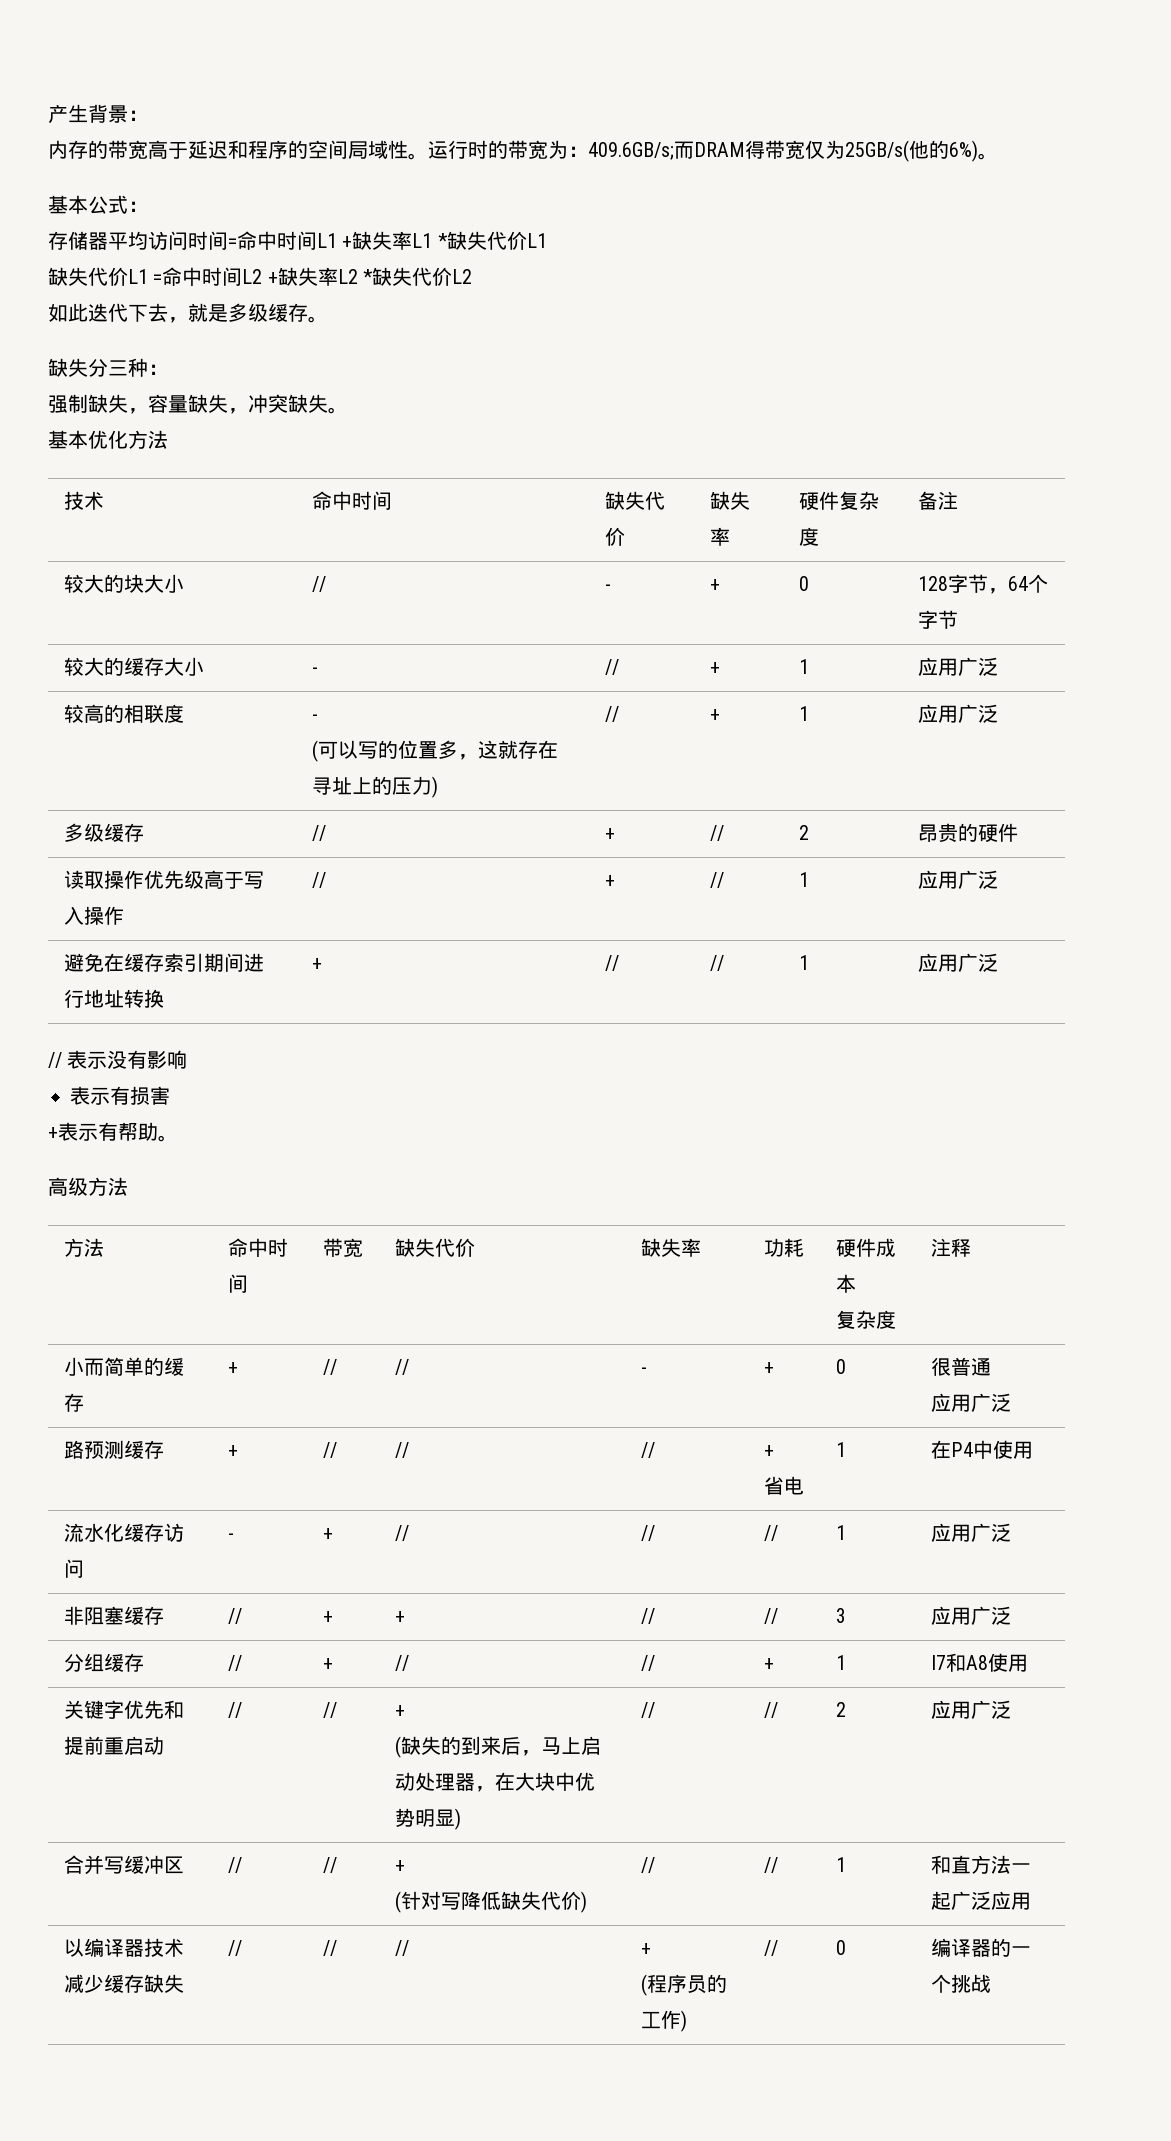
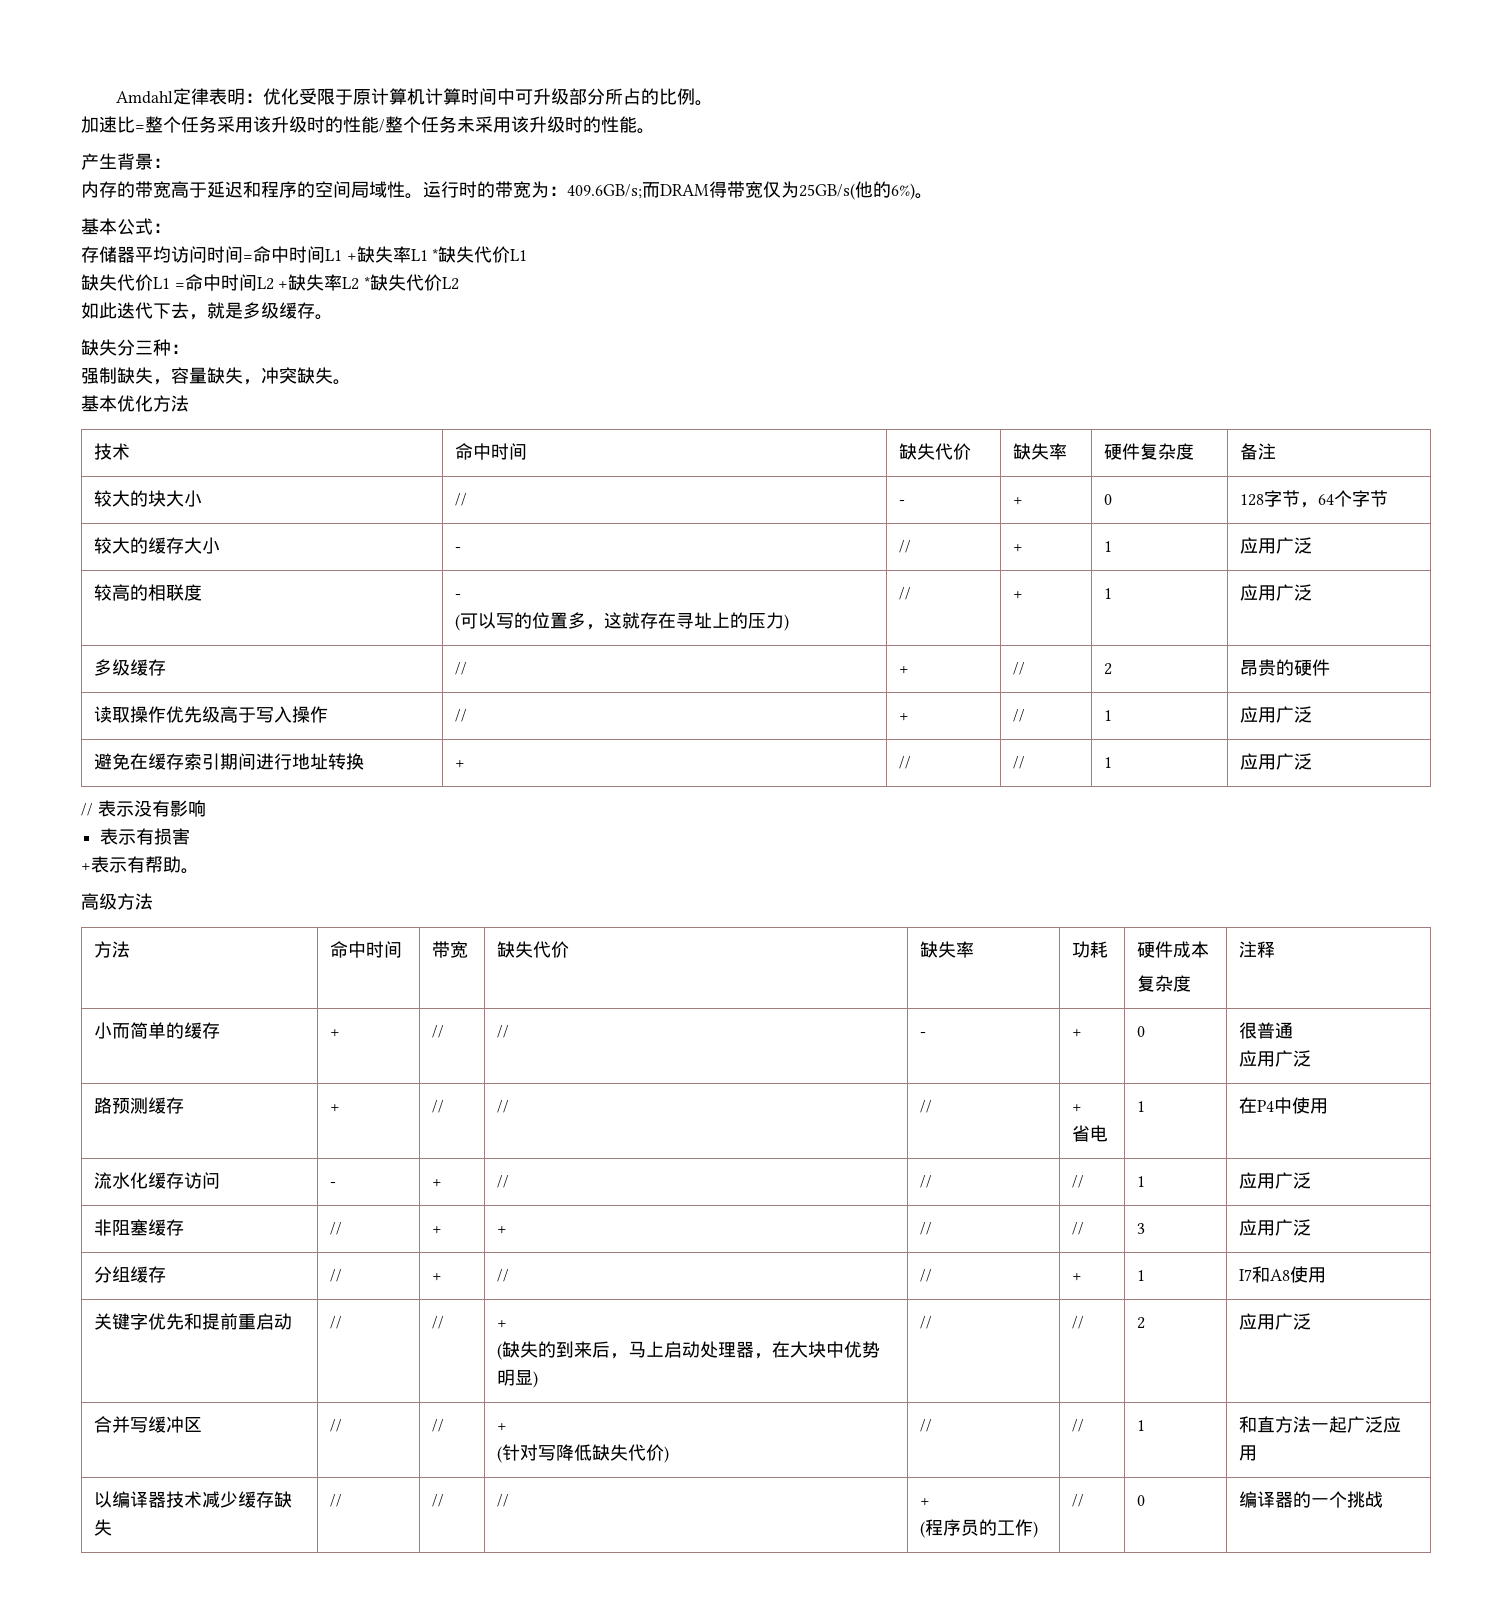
(48, 113) none -> [116,88,714,106] [81,116,655,134] Amdahl定律表明：优化受限于原计算机计算时间中可升级部分所占的比例。 // 加速比=整个任务采用该升级时的性能/整个任务未采用该升级时的性能。 //

